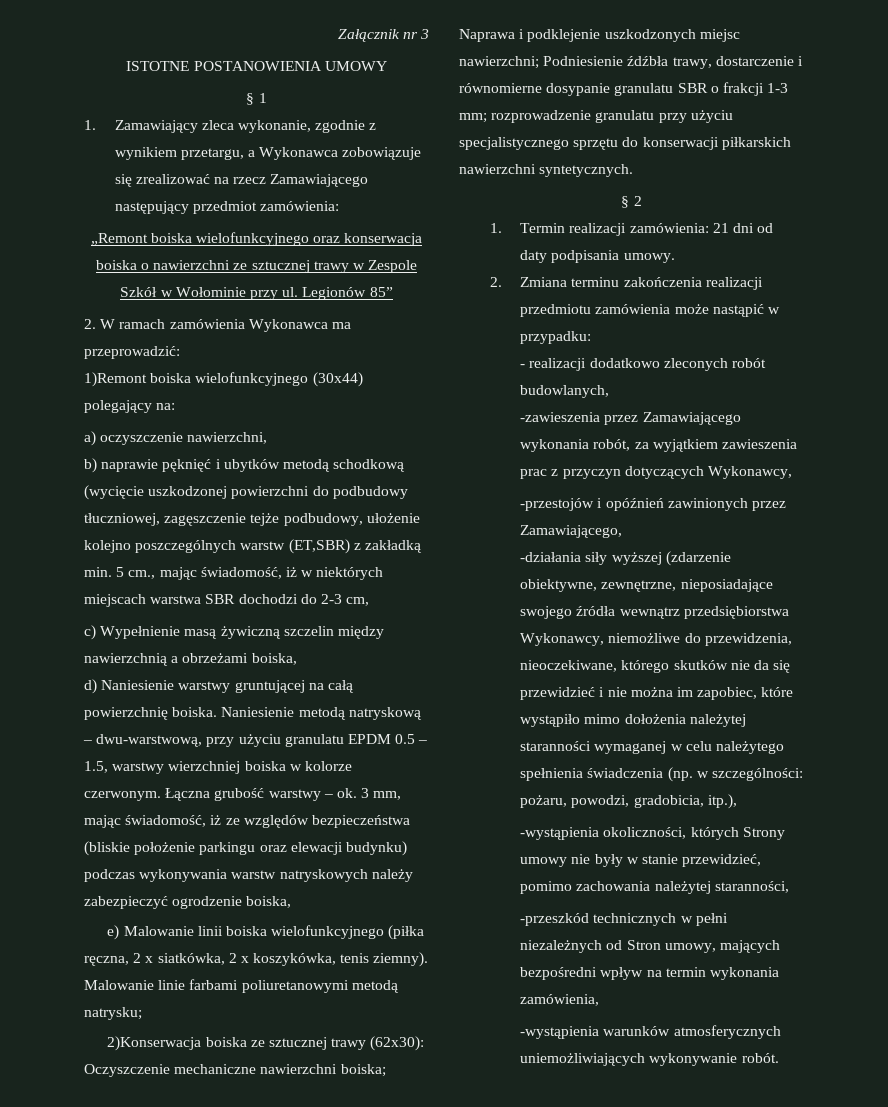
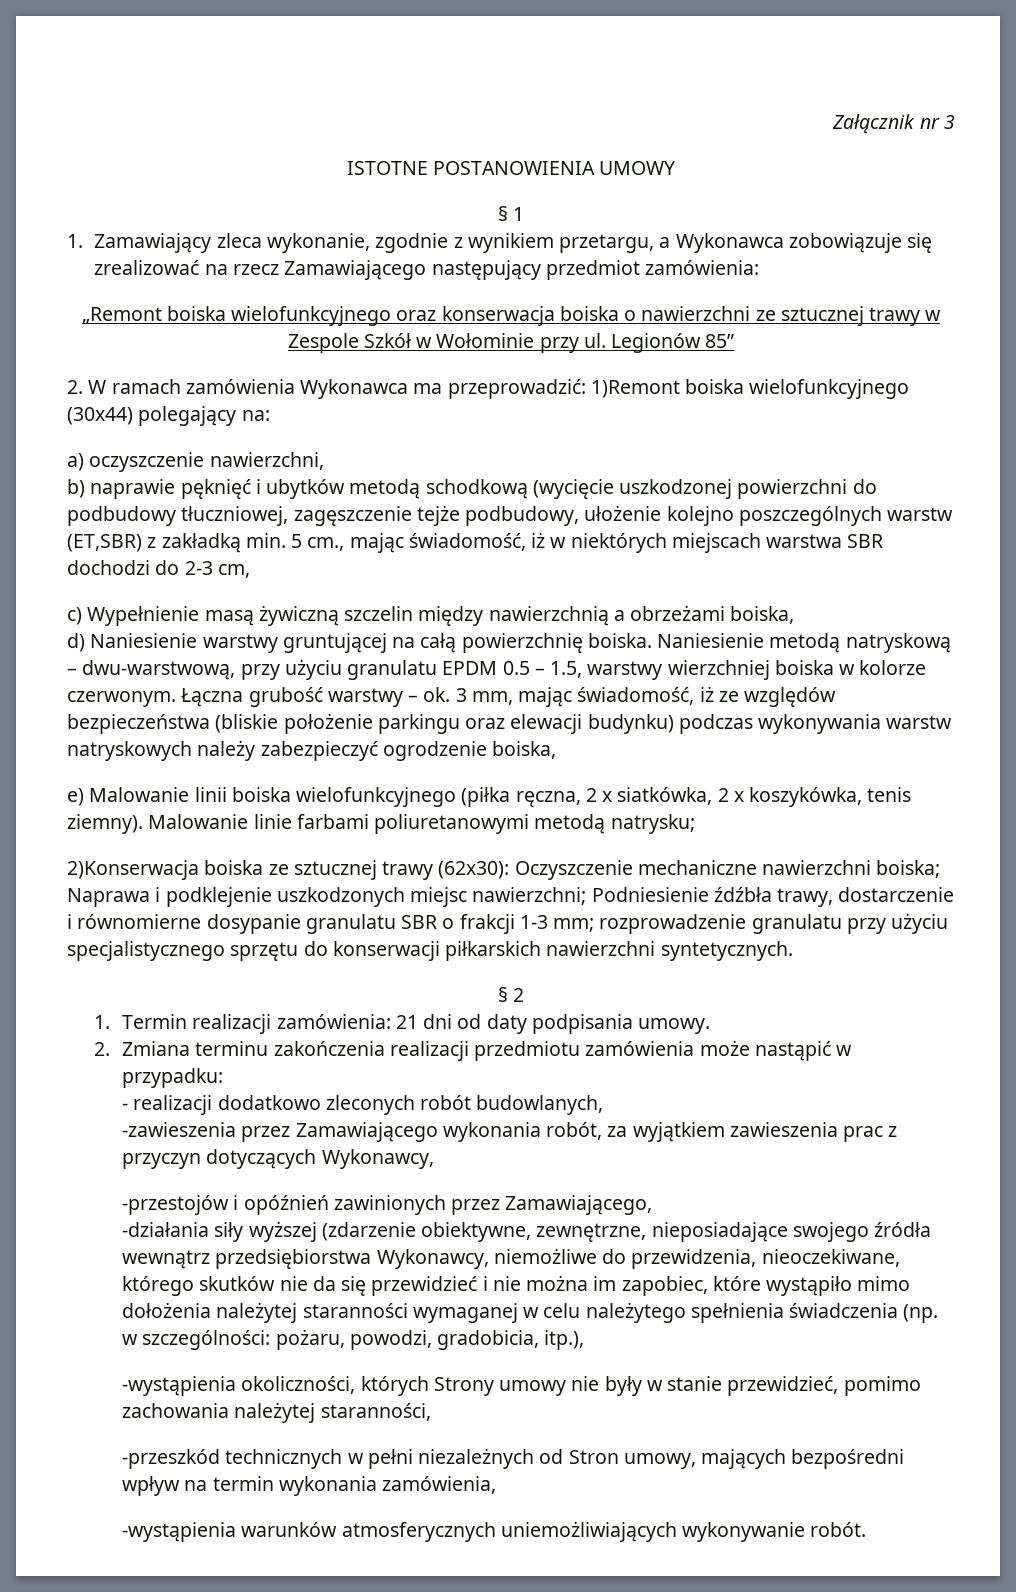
(180, 352) // -> (586, 389) none

